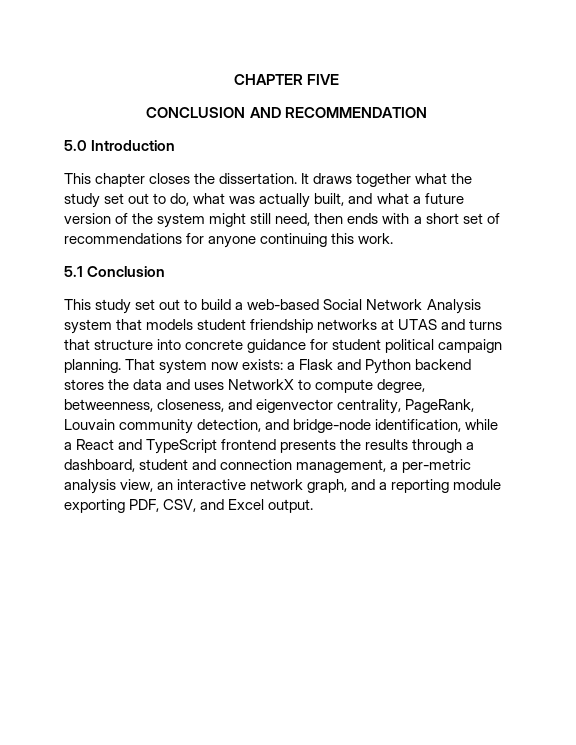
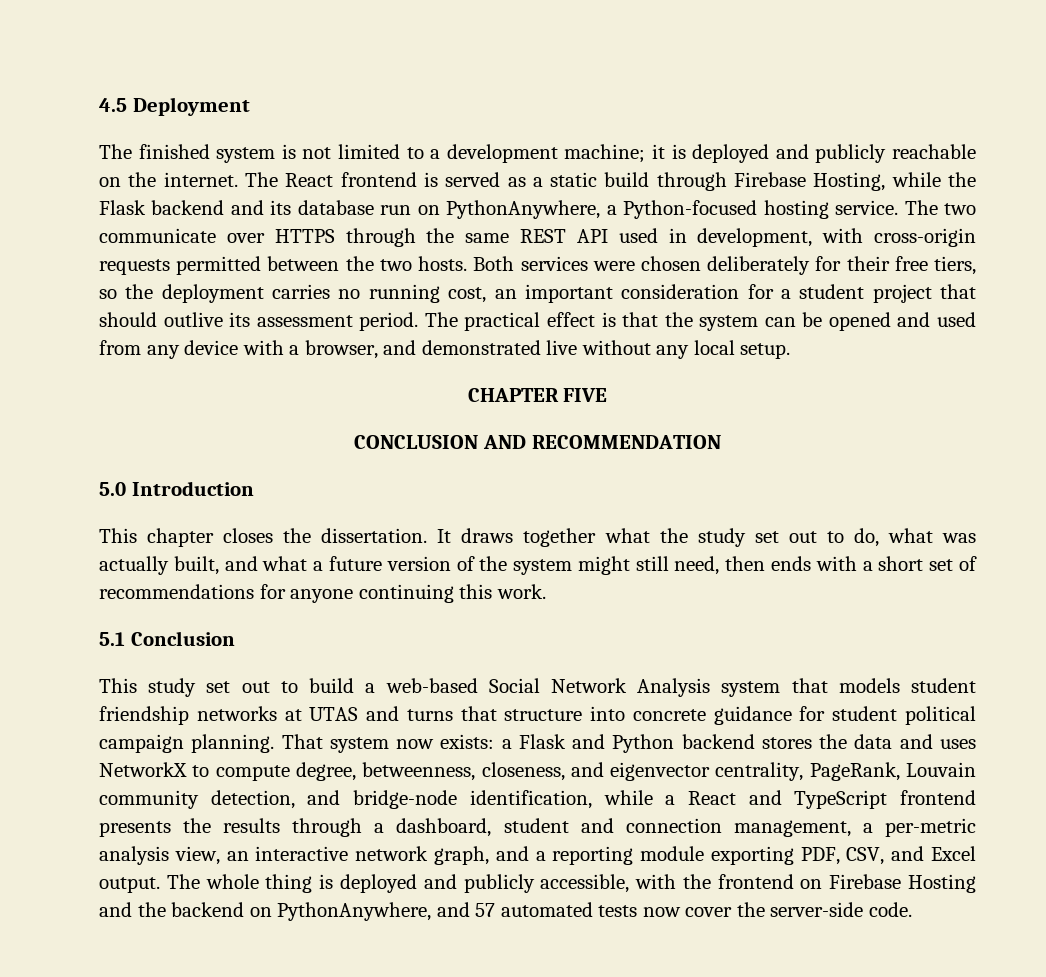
(233, 79) none -> [99,97,250,116] [99,144,977,163] [99,172,976,191] [99,200,976,219] [99,228,977,247] [99,256,976,275] [99,284,977,303] [99,312,976,331] [99,340,791,359] 4.5 Deployment // The finished system is not limited to a development machine; it is deployed and publicly reachable on the internet. The React frontend is served as a static build through Firebase Hosting, while the Flask backend and its database run on PythonAnywhere, a Python-focused hosting service. The two communicate over HTTPS through the same REST API used in development, with cross-origin requests permitted between the two hosts. Both services were chosen deliberately for their free tiers, so the deployment carries no running cost, an important consideration for a student project that should outlive its assessment period. The practical effect is that the system can be opened and used from any device with a browser, and demonstrated live without any local setup. //
(314, 506) none -> [166,874,977,893] [99,902,912,921] The whole thing is deployed and publicly accessible, with the frontend on Firebase Hosting and the backend on PythonAnywhere, and 57 automated tests now cover the server-side code.

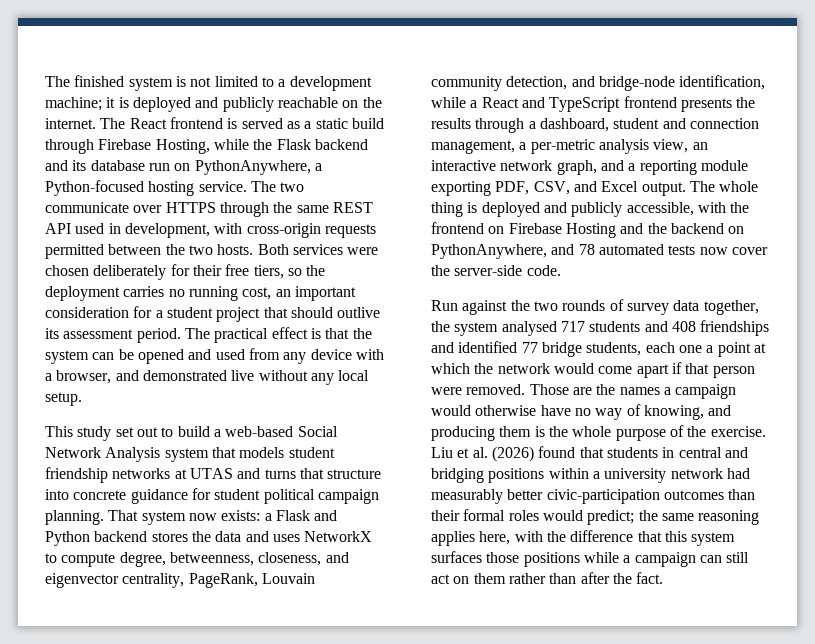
[99,97,250,116] 4.5 Deployment // -> (45, 81) none
[467,388,608,402] [354,435,721,449] [99,481,254,496] [99,528,976,547] [99,556,977,575] [99,584,546,603] [99,631,235,646] // CHAPTER FIVE // CONCLUSION AND RECOMMENDATION // 5.0 Introduction // This chapter closes the dissertation. It draws together what the study set out to do, what was actually built, and what a future version of the system might still need, then ends with a short set of recommendations for anyone continuing this work. // 5.1 Conclusion -> (82, 399) none
[475,903,496,917] 57 -> [578,244,595,255] 78
(912, 909) none -> [431,299,759,315] [431,320,770,336] [431,341,766,357] [431,362,755,378] [431,384,737,399] [431,404,732,420] [431,425,766,441] [431,446,748,462] [431,468,750,483] [431,489,756,504] [431,509,760,525] [431,530,736,546] [431,551,750,567] [431,572,664,584] // Run against the two rounds of survey data together, the system analysed 717 students and 408 friendships and identified 77 bridge students, each one a point at which the network would come apart if that person were removed. Those are the names a campaign would otherwise have no way of knowing, and producing them is the whole purpose of the exercise. Liu et al. (2026) found that students in central and bridging positions within a university network had measurably better civic-participation outcomes than their formal roles would predict; the same reasoning applies here, with the difference that this system surfaces those positions while a campaign can still act on them rather than after the fact.

